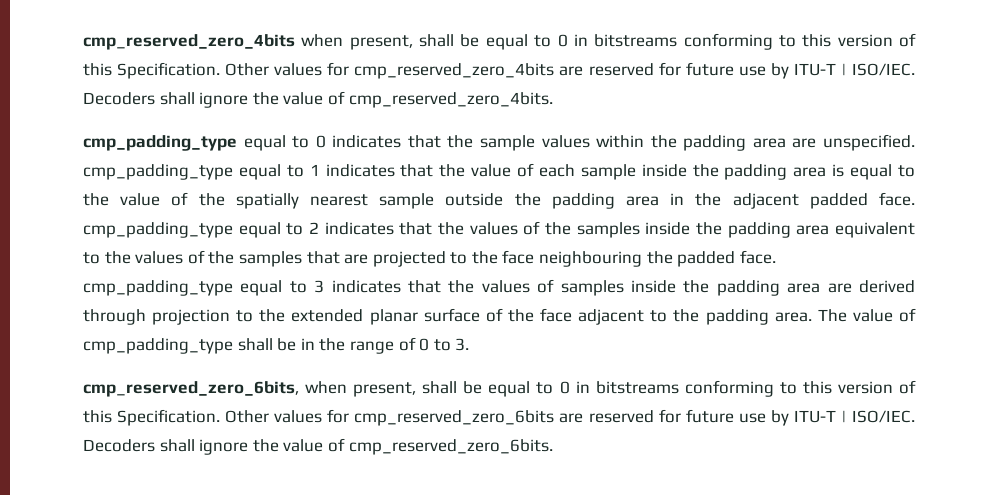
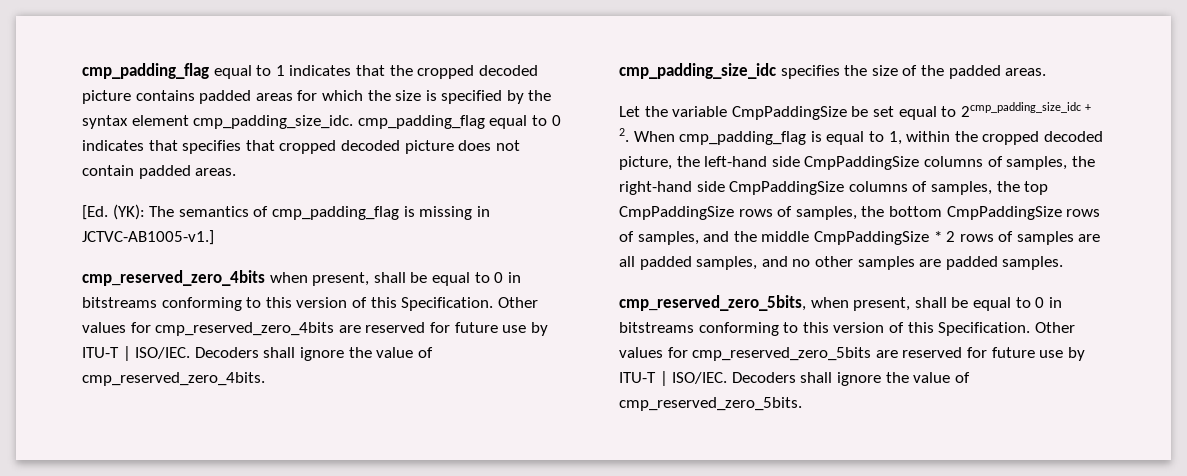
(83, 42) none -> [82,63,538,79] [82,90,552,104] [82,115,561,129] [82,140,520,154] [82,165,237,179] [82,204,490,220] [82,230,214,245] cmp_padding_flag equal to 1 indicates that the cropped decoded picture contains padded areas for which the size is specified by the syntax element cmp_padding_size_idc. cmp_padding_flag equal to 0 indicates that specifies that cropped decoded picture does not contain padded areas. // [Ed. (YK): The semantics of cmp_padding_flag is missing in JCTVC-AB1005-v1.] //
[83,134,915,151] [83,163,915,180] [83,192,916,209] [83,221,915,238] [83,250,776,267] [83,279,915,296] [83,308,917,325] [83,337,470,354] [83,381,299,397] cmp_padding_type equal to 0 indicates that the sample values within the padding area are unspecified. cmp_padding_type equal to 1 indicates that the value of each sample inside the padding area is equal to the value of the spatially nearest sample outside the padding area in the adjacent padded face. cmp_padding_type equal to 2 indicates that the values of the samples inside the padding area equivalent to the values of the samples that are projected to the face neighbouring the padded face. cmp_padding_type equal to 3 indicates that the values of samples inside the padding area are derived through projection to the extended planar surface of the face adjacent to the padding area. The value of cmp_padding_type shall be in the range of 0 to 3. // cmp_reserved_zero_6bits, -> [619,63,1047,79] [619,102,1092,120] [619,128,1103,145] [619,156,1095,170] [619,181,1049,195] [619,206,1101,220] [619,231,1101,245] [619,256,1064,270] [619,295,806,311] cmp_padding_size_idc specifies the size of the padded areas. // Let the variable CmpPaddingSize be set equal to 2cmp_padding_size_idc + 2. When cmp_padding_flag is equal to 1, within the cropped decoded picture, the left-hand side CmpPaddingSize columns of samples, the right-hand side CmpPaddingSize columns of samples, the top CmpPaddingSize rows of samples, the bottom CmpPaddingSize rows of samples, and the middle CmpPaddingSize * 2 rows of samples are all padded samples, and no other samples are padded samples. // cmp_reserved_zero_5bits,
[354,410,555,426] cmp_reserved_zero_6bits -> [692,347,872,361] cmp_reserved_zero_5bits
[348,439,553,455] cmp_reserved_zero_6bits. -> [619,397,802,411] cmp_reserved_zero_5bits.

